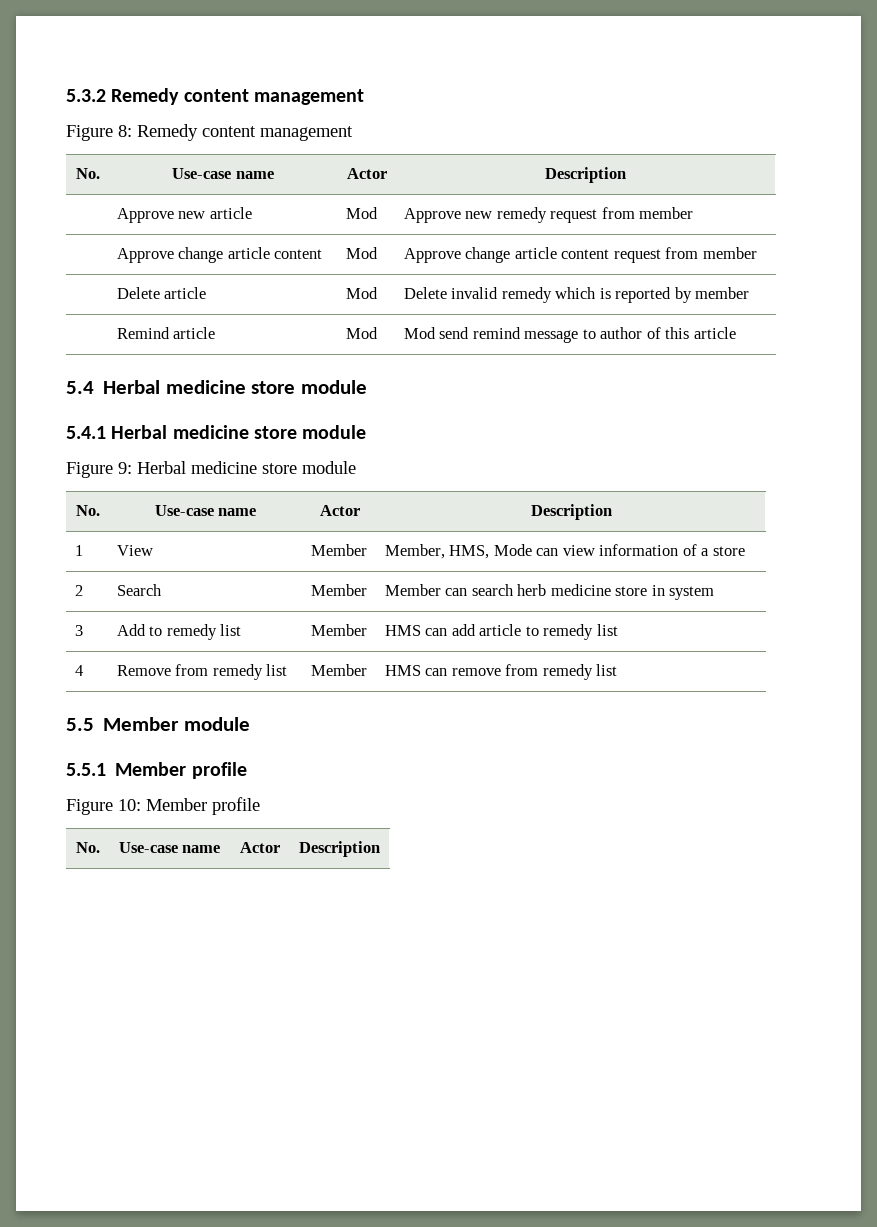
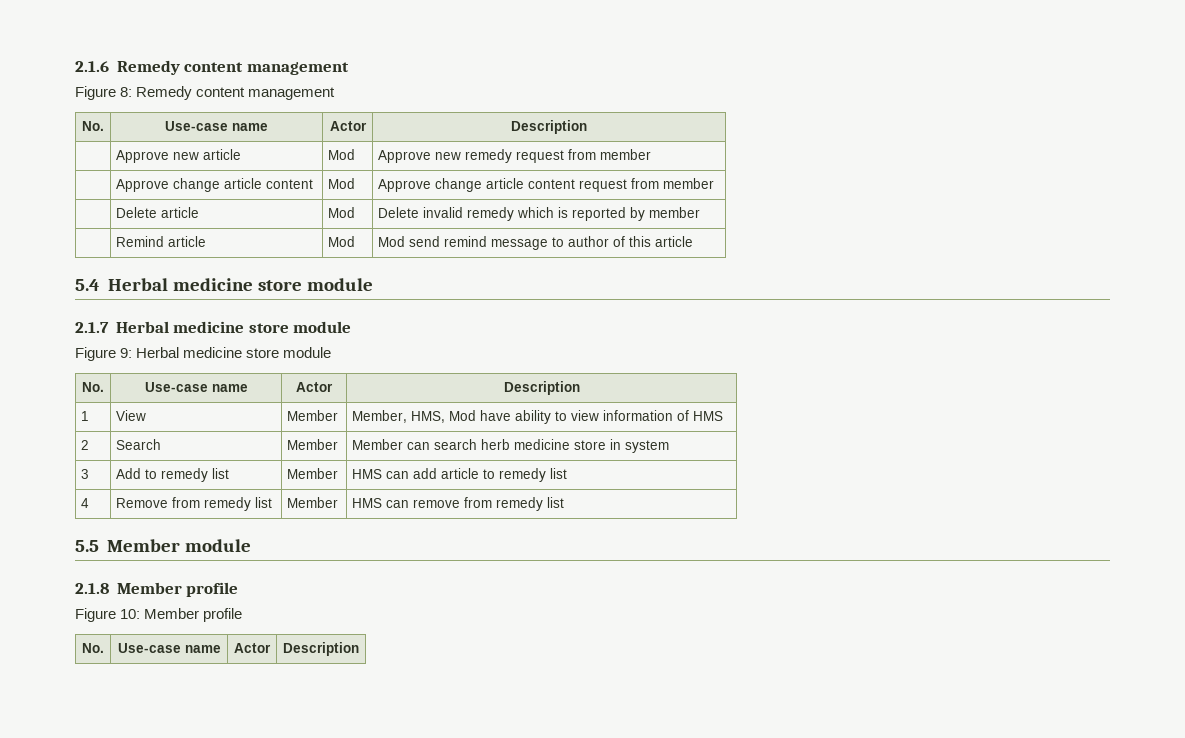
[66,89,106,102] 5.3.2 -> [75,61,109,72] 2.1.6
[66,426,106,439] 5.4.1 -> [75,322,109,333] 2.1.7
[493,544,559,556] Mode can -> [449,410,568,424] Mod have ability to
[701,546,745,556] a store -> [693,411,724,421] HMS
[66,763,106,776] 5.5.1 -> [75,583,109,594] 2.1.8

